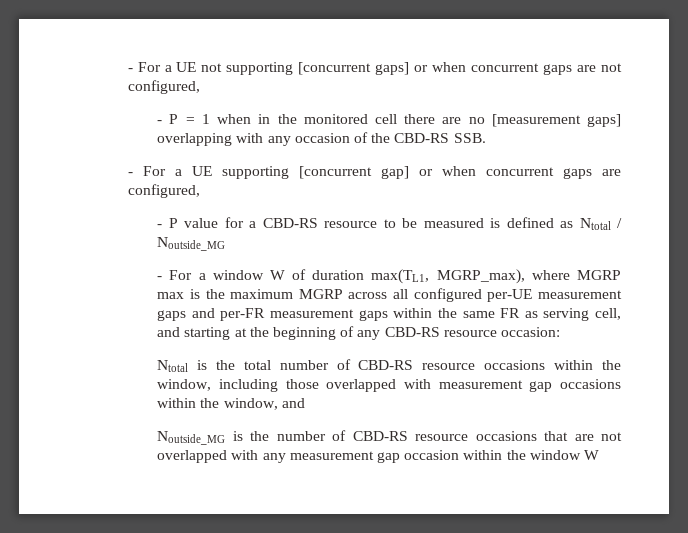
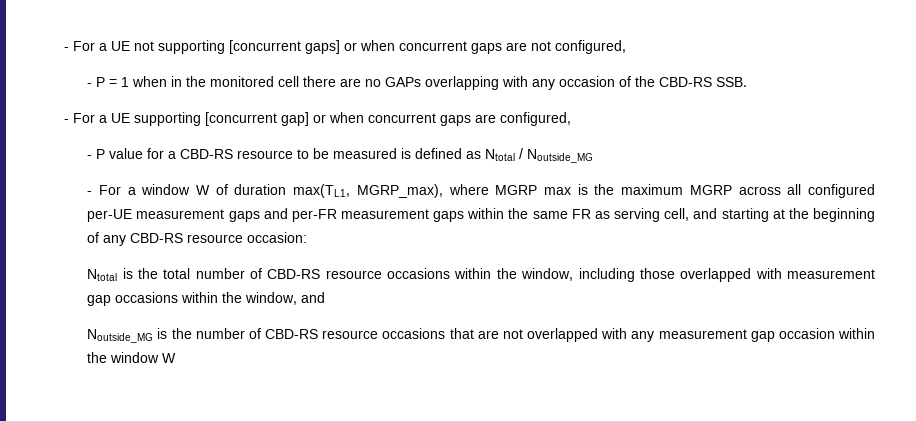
[491,114,621,127] [measurement gaps] -> [385,77,422,87] GAPs

